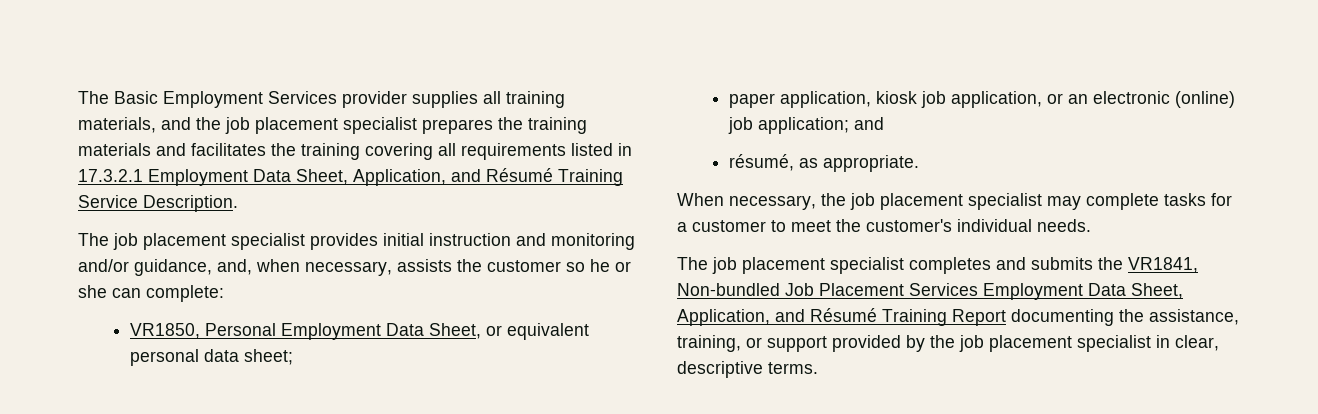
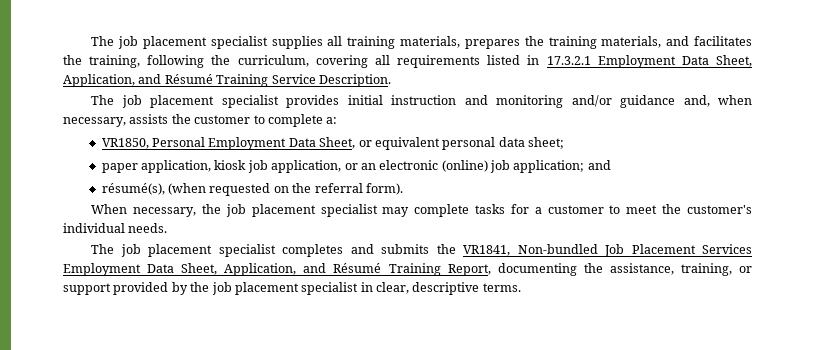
[78,91,565,108] [78,117,417,134] The Basic Employment Services provider supplies all training materials, and the job placement specialist -> [91,36,461,49] The job placement specialist supplies all training materials,
[78,143,151,156] materials -> [601,36,662,48] materials,
[301,143,360,160] training -> [89,55,309,68] training, following the curriculum,
[134,259,212,276] guidance, -> [620,95,676,108] guidance
[566,259,631,272] [78,285,224,302] so he or she can complete: -> [253,114,338,127] to complete a:
[728,154,919,172] résumé, as appropriate. -> [101,183,403,196] résumé(s), (when requested on the referral form).
[952,309,1006,326] Report -> [447,264,491,276] Report,

